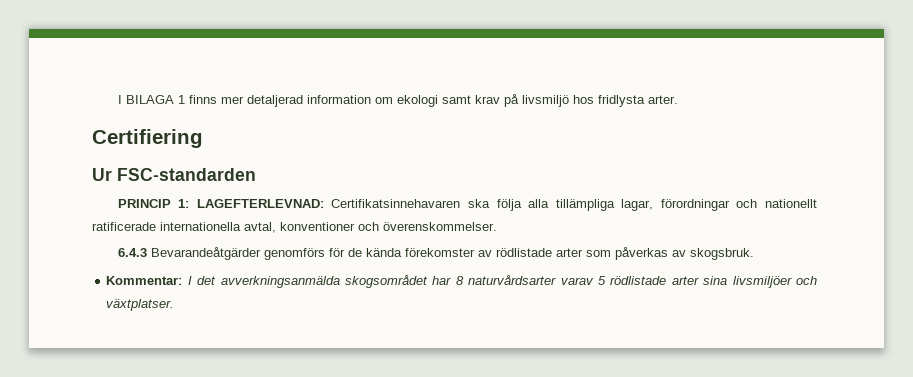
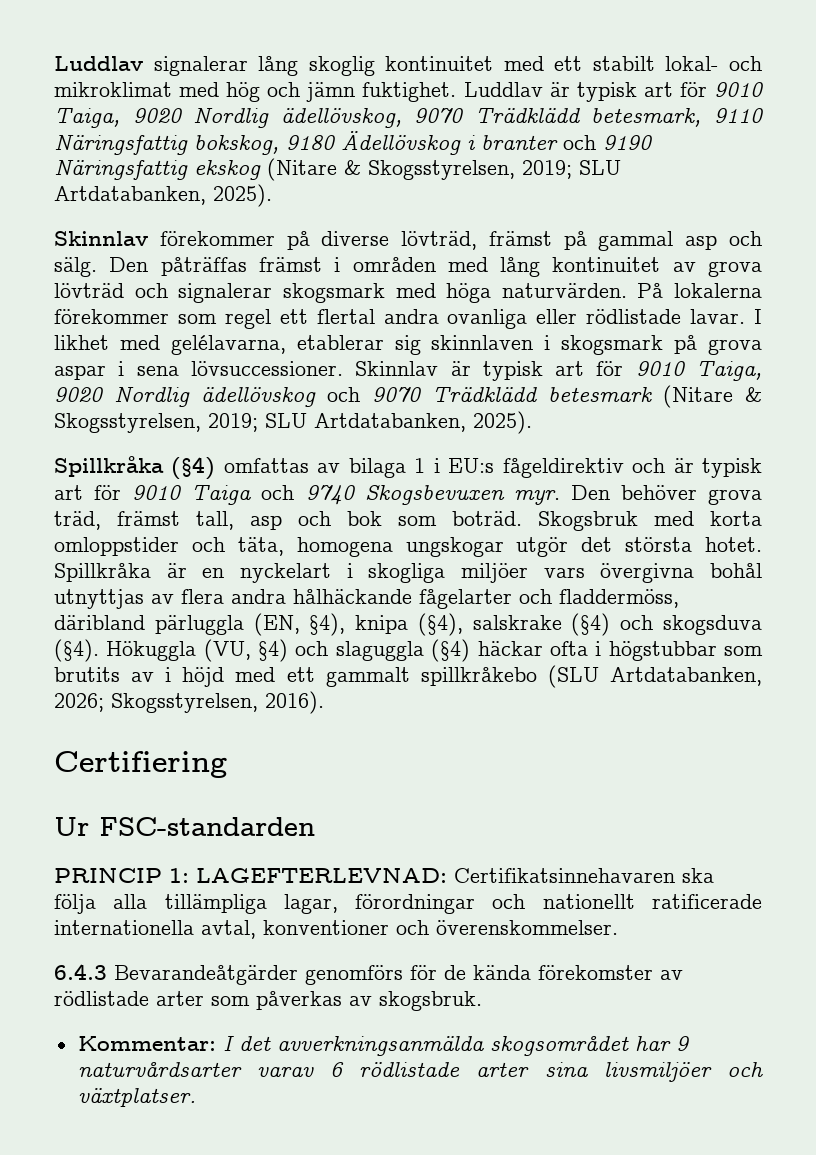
[117,94,678,107] I BILAGA 1 finns mer detaljerad information om ekologi samt krav på livsmiljö hos fridlysta arter. -> [54,56,762,76] [54,82,763,102] [54,107,763,128] [54,131,652,155] [54,158,621,181] [54,184,272,207] [54,231,763,251] [54,257,762,277] [54,283,762,303] [54,309,762,329] [54,335,763,355] [54,361,762,381] [54,385,762,408] [54,411,532,434] [54,456,762,480] [54,485,763,505] [54,511,762,531] [54,537,762,557] [54,563,762,583] [54,589,679,609] [54,613,763,636] [54,639,764,662] [54,665,762,688] [54,691,324,714] Luddlav signalerar lång skoglig kontinuitet med ett stabilt lokal- och mikroklimat med hög och jämn fuktighet. Luddlav är typisk art för 9010 Taiga, 9020 Nordlig ädellövskog, 9070 Trädklädd betesmark, 9110 Näringsfattig bokskog, 9180 Ädellövskog i branter och 9190 Näringsfattig ekskog (Nitare & Skogsstyrelsen, 2019; SLU Artdatabanken, 2025). // Skinnlav förekommer på diverse lövträd, främst på gammal asp och sälg. Den påträffas främst i områden med lång kontinuitet av grova lövträd och signalerar skogsmark med höga naturvärden. På lokalerna förekommer som regel ett flertal andra ovanliga eller rödlistade lavar. I likhet med gelélavarna, etablerar sig skinnlaven i skogsmark på grova aspar i sena lövsuccessioner. Skinnlav är typisk art för 9010 Taiga, 9020 Nordlig ädellövskog och 9070 Trädklädd betesmark (Nitare & Skogsstyrelsen, 2019; SLU Artdatabanken, 2025). // Spillkråka (§4) omfattas av bilaga 1 i EU:s fågeldirektiv och är typisk art för 9010 Taiga och 9740 Skogsbevuxen myr. Den behöver grova träd, främst tall, asp och bok som boträd. Skogsbruk med korta omloppstider och täta, homogena ungskogar utgör det största hotet. Spillkråka är en nyckelart i skogliga miljöer vars övergivna bohål utnyttjas av flera andra hålhäckande fågelarter och fladdermöss, däribland pärluggla (EN, §4), knipa (§4), salskrake (§4) och skogsduva (§4). Hökuggla (VU, §4) och slaguggla (§4) häckar ofta i högstubbar som brutits av i höjd med ett gammalt spillkråkebo (SLU Artdatabanken, 2026; Skogsstyrelsen, 2016).
[455,276,464,285] 8 -> [675,1036,689,1051] 9
[597,276,606,285] 5 -> [330,1062,345,1077] 6

